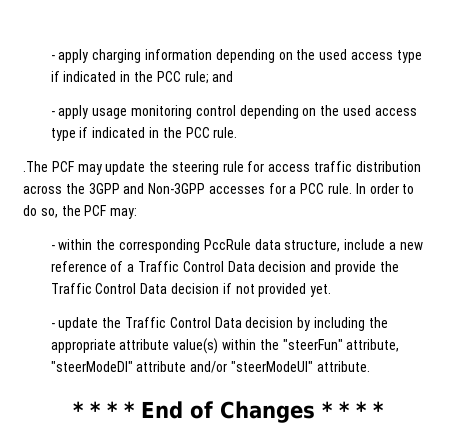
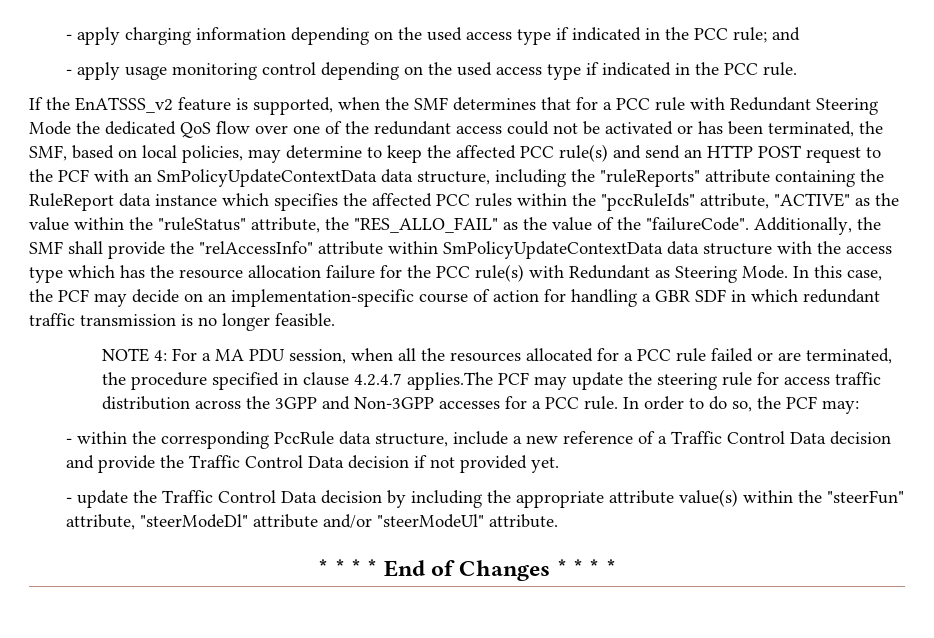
[23,161,48,172] .The -> [29,97,878,115] [29,121,883,138] [29,144,881,163] [29,169,884,187] [29,193,899,211] [29,217,881,235] [29,241,892,259] [29,264,882,283] [29,289,880,307] [29,313,335,331] [102,348,893,364] [102,372,494,390] If the EnATSSS_v2 feature is supported, when the SMF determines that for a PCC rule with Redundant Steering Mode the dedicated QoS flow over one of the redundant access could not be activated or has been terminated, the SMF, based on local policies, may determine to keep the affected PCC rule(s) and send an HTTP POST request to the PCF with an SmPolicyUpdateContextData data structure, including the "ruleReports" attribute containing the RuleReport data instance which specifies the affected PCC rules within the "pccRuleIds" attribute, "ACTIVE" as the value within the "ruleStatus" attribute, the "RES_ALLO_FAIL" as the value of the "failureCode". Additionally, the SMF shall provide the "relAccessInfo" attribute within SmPolicyUpdateContextData data structure with the access type which has the resource allocation failure for the PCC rule(s) with Redundant as Steering Mode. In this case, the PCF may decide on an implementation-specific course of action for handling a GBR SDF in which redundant traffic transmission is no longer feasible. // NOTE 4: For a MA PDU session, when all the resources allocated for a PCC rule failed or are terminated, the procedure specified in clause 4.2.4.7 applies.The

